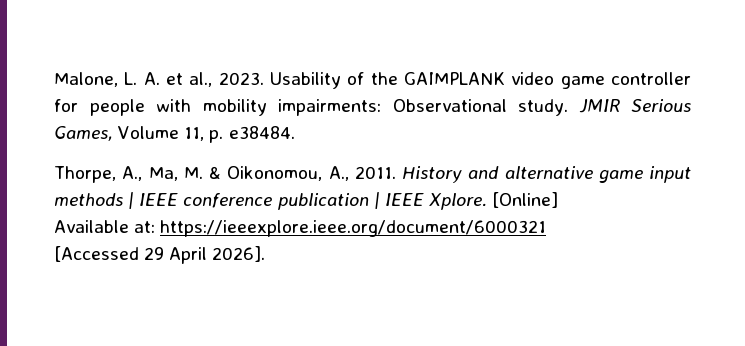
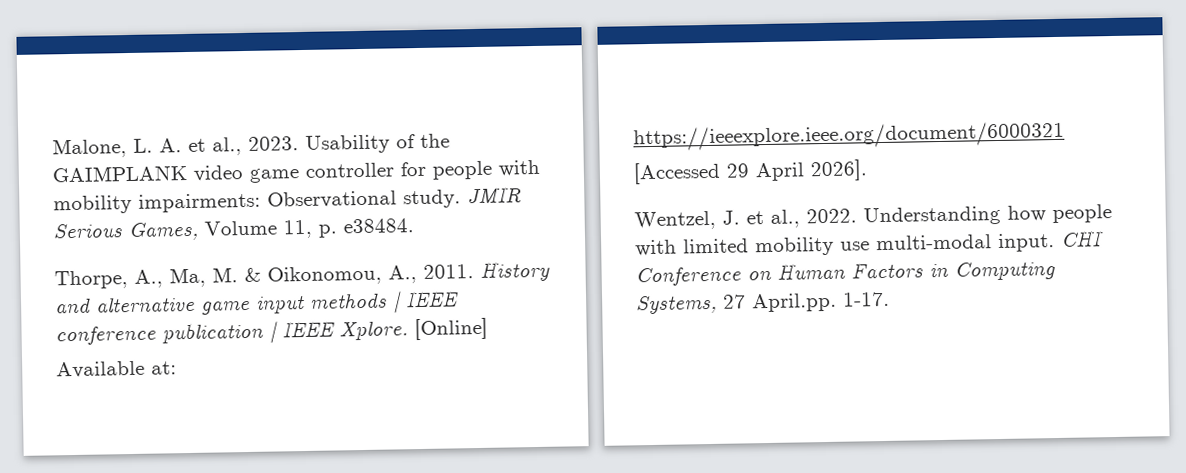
(266, 254) none -> [634,204,1112,231] [635,230,1104,257] [635,261,1056,287] [636,291,890,315] // Wentzel, J. et al., 2022. Understanding how people with limited mobility use multi-modal input. CHI Conference on Human Factors in Computing Systems, 27 April.pp. 1-17.

